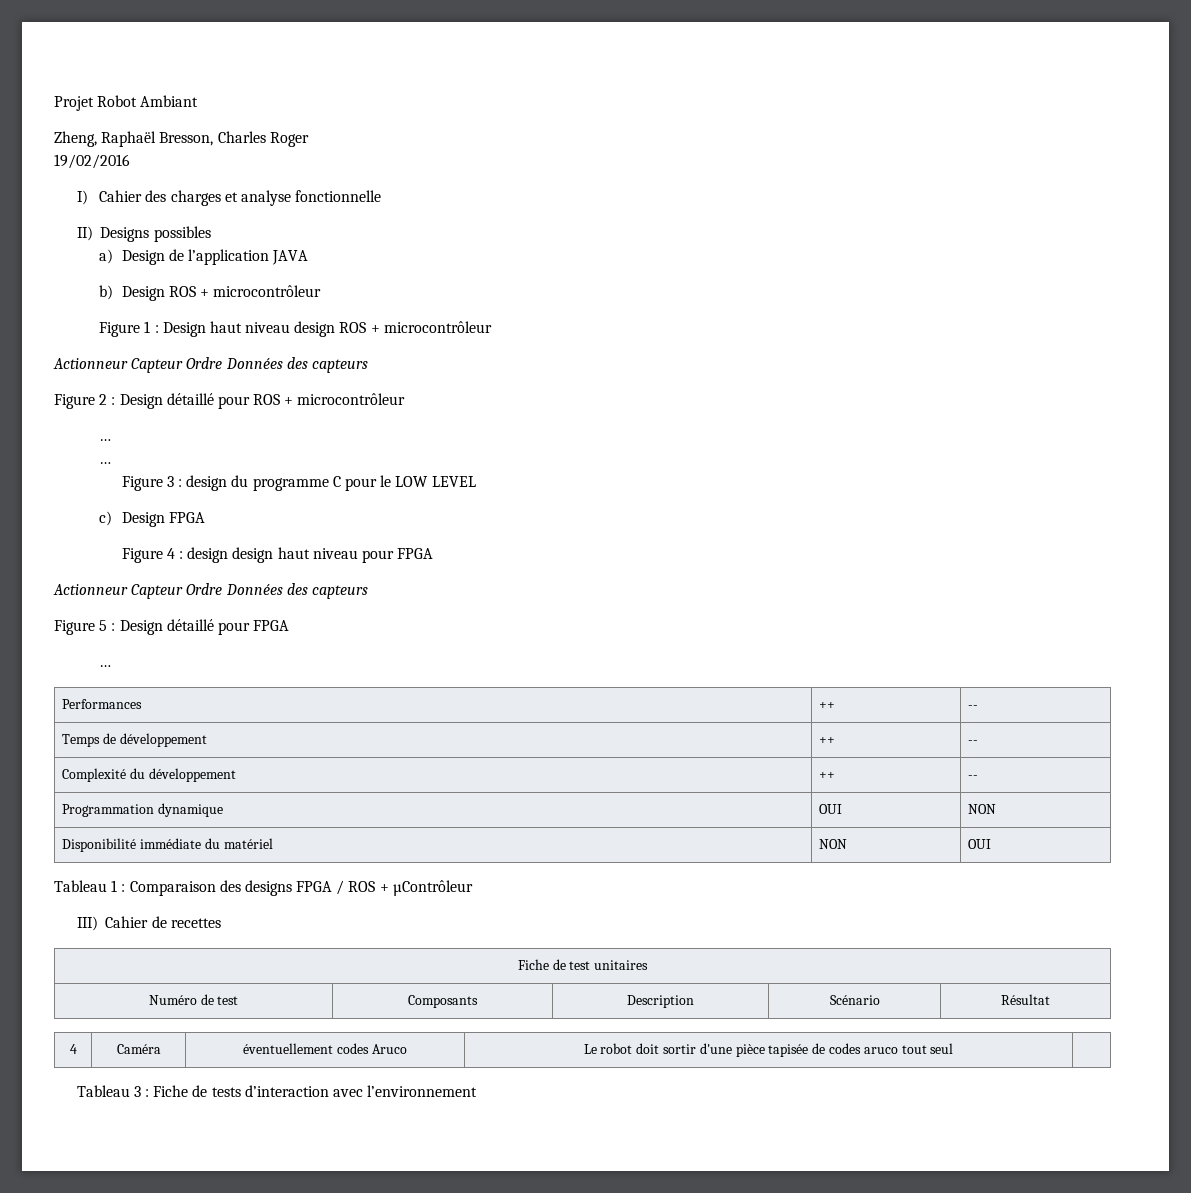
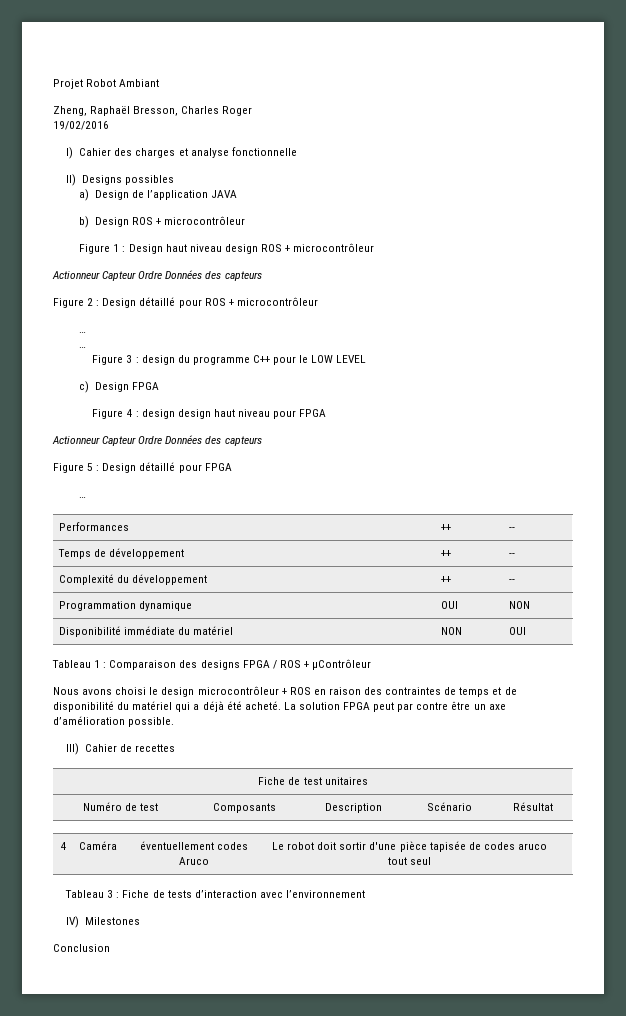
[332,476,341,487] C -> [252,355,270,363] C++
(473, 888) none -> [53,686,517,697] [53,701,506,712] [53,716,175,727] // Nous avons choisi le design microcontrôleur + ROS en raison des contraintes de temps et de disponibilité du matériel qui a déjà été acheté. La solution FPGA peut par contre être un axe d’amélioration possible.
(478, 1091) none -> [66,916,140,928] [53,944,110,952] // IV) Milestones // Conclusion

